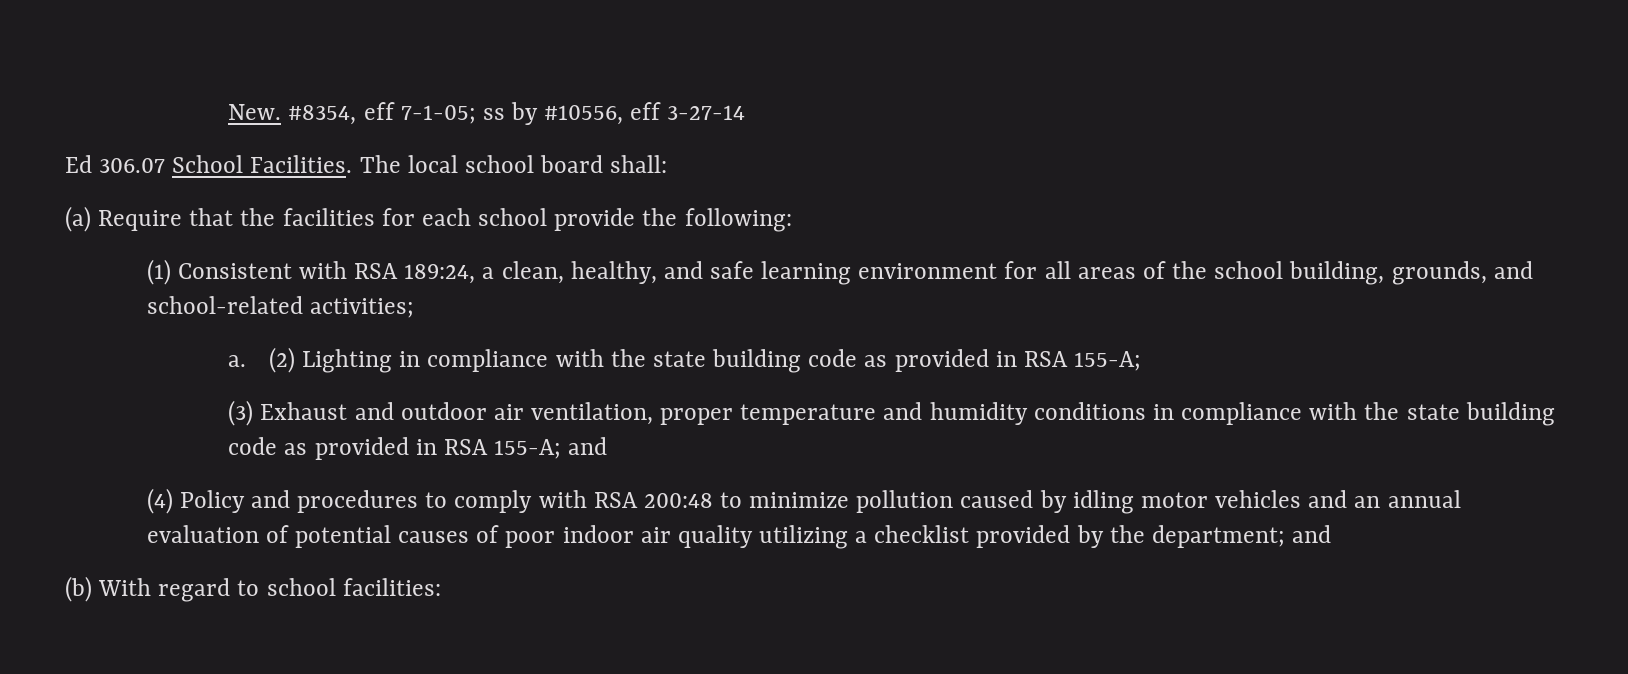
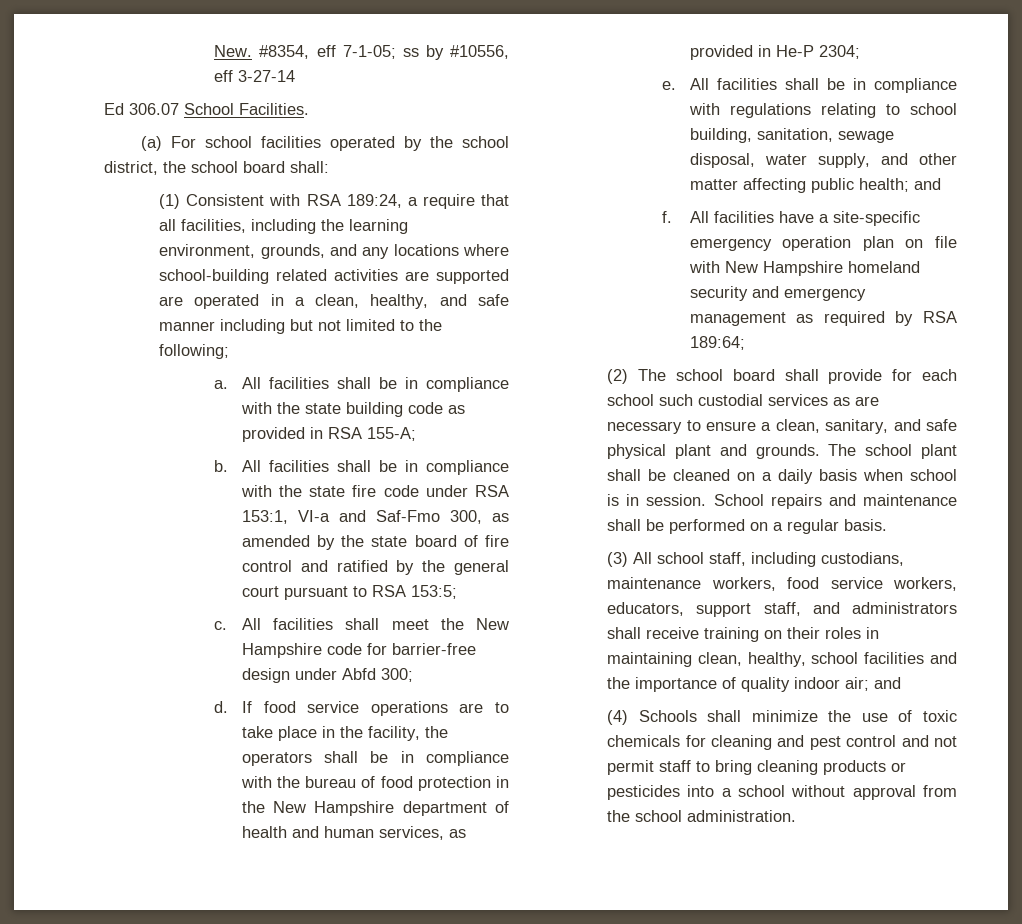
[359,155,668,173] [65,206,792,232] The local school board shall: // (a) Require that the facilities for each school provide the following: -> [140,136,510,151] [104,161,329,175] // (a) For school facilities operated by the school district, the school board shall:
[501,261,1533,285] [146,296,414,318] [228,347,393,373] clean, healthy, and safe learning environment for all areas of the school building, grounds, and school-related activities; // a. (2) Lighting -> [422,194,509,209] [159,219,409,234] [159,244,509,259] [159,269,510,284] [159,294,510,309] [159,319,443,334] [159,344,230,359] [214,377,397,389] require that all facilities, including the learning environment, grounds, and any locations where school-building related activities are supported are operated in a clean, healthy, and safe manner including but not limited to the following; // a. All facilities shall be
[228,400,1555,426] [228,437,608,460] [146,488,1461,514] [146,525,1332,549] [65,576,441,602] (3) Exhaust and outdoor air ventilation, proper temperature and humidity conditions in compliance with the state building code as provided in RSA 155-A; and // (4) Policy and procedures to comply with RSA 200:48 to minimize pollution caused by idling motor vehicles and an annual evaluation of potential causes of poor indoor air quality utilizing a checklist provided by the department; and // (b) With regard to school facilities: -> [214,460,509,475] [240,485,509,497] [241,510,509,524] [241,535,509,550] [241,560,509,575] [241,585,457,600] [214,618,510,630] [241,643,476,658] [241,668,413,683] [214,701,509,716] [241,726,448,741] [241,751,509,766] [240,776,509,791] [241,801,509,816] [241,826,466,840] [689,45,860,60] [662,78,957,93] [688,103,958,118] [689,128,894,143] [689,153,957,168] [689,178,941,193] [662,211,920,226] [689,236,958,251] [688,261,920,276] [689,286,866,301] [689,311,958,326] [689,336,745,350] [607,369,957,384] [607,394,880,406] [607,419,957,434] [607,444,957,459] [607,469,958,484] [607,494,957,509] [607,519,888,534] [607,552,905,567] [607,577,958,591] [607,602,957,617] [607,627,880,642] [607,652,957,667] [607,677,902,692] [607,710,957,725] [607,735,957,750] [607,760,907,775] [607,785,957,800] [607,810,797,822] b. All facilities shall be in compliance with the state fire code under RSA 153:1, VI-a and Saf-Fmo 300, as amended by the state board of fire control and ratified by the general court pursuant to RSA 153:5; // c. All facilities shall meet the New Hampshire code for barrier-free design under Abfd 300; // d. If food service operations are to take place in the facility, the operators shall be in compliance with the bureau of food protection in the New Hampshire department of health and human services, as provided in He-P 2304; // e. All facilities shall be in compliance with regulations relating to school building, sanitation, sewage disposal, water supply, and other matter affecting public health; and // f. All facilities have a site-specific emergency operation plan on file with New Hampshire homeland security and emergency management as required by RSA 189:64; // (2) The school board shall provide for each school such custodial services as are necessary to ensure a clean, sanitary, and safe physical plant and grounds. The school plant shall be cleaned on a daily basis when school is in session. School repairs and maintenance shall be performed on a regular basis. // (3) All school staff, including custodians, maintenance workers, food service workers, educators, support staff, and administrators shall receive training on their roles in maintaining clean, healthy, school facilities and the importance of quality indoor air; and // (4) Schools shall minimize the use of toxic chemicals for cleaning and pest control and not permit staff to bring cleaning products or pesticides into a school without approval from the school administration.

